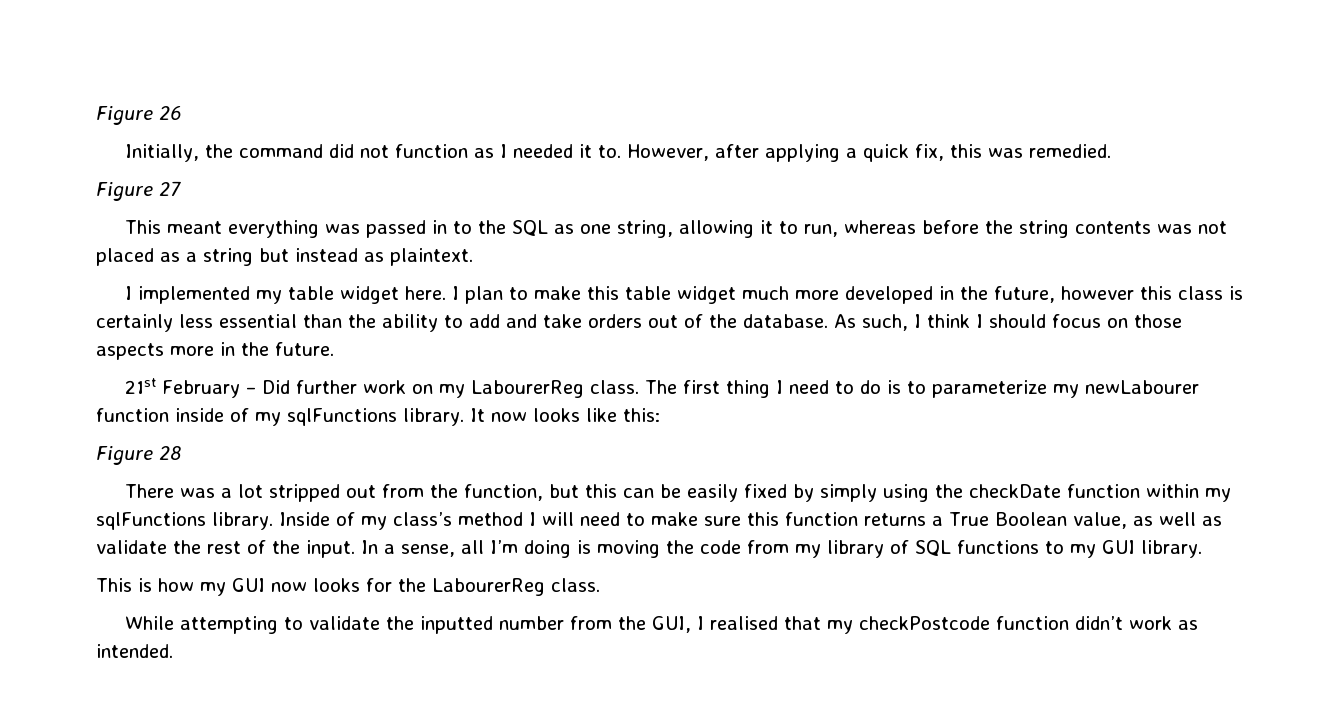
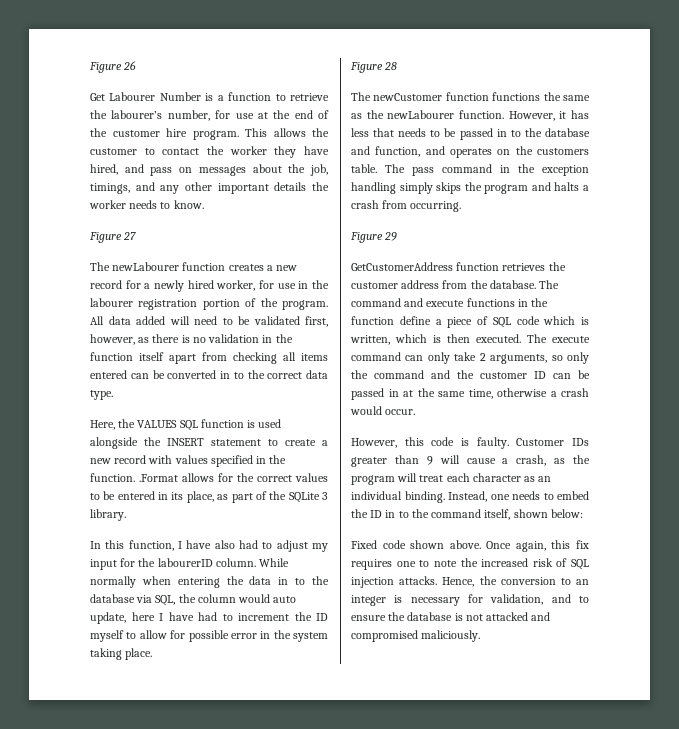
[124,144,1111,162] [96,181,181,201] [124,220,1227,238] [96,248,473,266] [124,286,1243,304] [96,314,1182,332] [96,342,334,360] [124,378,1199,398] [96,408,660,426] [96,446,181,465] [124,484,1231,502] [96,512,1222,530] [96,540,1202,558] [96,578,600,596] [124,616,1198,634] [96,644,173,658] Initially, the command did not function as I needed it to. However, after applying a quick fix, this was remedied. // Figure 27 // This meant everything was passed in to the SQL as one string, allowing it to run, whereas before the string contents was not placed as a string but instead as plaintext. // I implemented my table widget here. I plan to make this table widget much more developed in the future, however this class is certainly less essential than the ability to add and take orders out of the database. As such, I think I should focus on those aspects more in the future. // 21st February – Did further work on my LabourerReg class. The first thing I need to do is to parameterize my newLabourer function inside of my sqlFunctions library. It now looks like this: // Figure 28 // There was a lot stripped out from the function, but this can be easily fixed by simply using the checkDate function within my sqlFunctions library. Inside of my class’s method I will need to make sure this function returns a True Boolean value, as well as validate the rest of the input. In a sense, all I’m doing is moving the code from my library of SQL functions to my GUI library. // This is how my GUI now looks for the LabourerReg class. // While attempting to validate the inputted number from the GUI, I realised that my checkPostcode function didn’t work as intended. -> [90,92,329,101] [90,110,329,121] [90,128,329,140] [90,146,329,158] [90,164,328,176] [90,182,329,194] [89,200,204,209] [89,232,137,243] [90,262,298,271] [90,280,329,292] [90,298,328,310] [90,316,328,327] [90,334,293,345] [90,352,328,364] [90,370,328,379] [90,390,113,400] [90,419,282,431] [90,437,328,449] [90,455,287,467] [90,473,328,482] [90,491,328,503] [90,509,126,521] [90,540,328,552] [90,558,290,570] [90,576,329,588] [90,594,297,606] [90,612,328,624] [90,630,328,642] [90,648,153,660] [350,62,398,73] [351,92,590,101] [351,110,589,121] [351,128,590,140] [351,146,589,158] [351,164,589,176] [351,182,589,194] [351,200,462,212] [350,232,398,243] [351,262,566,271] [351,280,560,289] [351,298,549,307] [351,316,589,328] [350,334,590,345] [351,352,589,364] [351,370,590,379] [351,388,589,400] [350,406,416,415] [351,437,589,449] [351,455,590,467] [351,473,552,485] [351,491,589,503] [351,509,583,520] [351,540,589,552] [351,558,589,570] [351,576,589,588] [351,594,589,606] [351,612,551,621] [351,630,481,642] Get Labourer Number is a function to retrieve the labourer’s number, for use at the end of the customer hire program. This allows the customer to contact the worker they have hired, and pass on messages about the job, timings, and any other important details the worker needs to know. // Figure 27 // The newLabourer function creates a new record for a newly hired worker, for use in the labourer registration portion of the program. All data added will need to be validated first, however, as there is no validation in the function itself apart from checking all items entered can be converted in to the correct data type. // Here, the VALUES SQL function is used alongside the INSERT statement to create a new record with values specified in the function. .Format allows for the correct values to be entered in its place, as part of the SQLite 3 library. // In this function, I have also had to adjust my input for the labourerID column. While normally when entering the data in to the database via SQL, the column would auto update, here I have had to increment the ID myself to allow for possible error in the system taking place. // Figure 28 // The newCustomer function functions the same as the newLabourer function. However, it has less that needs to be passed in to the database and function, and operates on the customers table. The pass command in the exception handling simply skips the program and halts a crash from occurring. // Figure 29 // GetCustomerAddress function retrieves the customer address from the database. The command and execute functions in the function define a piece of SQL code which is written, which is then executed. The execute command can only take 2 arguments, so only the command and the customer ID can be passed in at the same time, otherwise a crash would occur. // However, this code is faulty. Customer IDs greater than 9 will cause a crash, as the program will treat each character as an individual binding. Instead, one needs to embed the ID in to the command itself, shown below: // Fixed code shown above. Once again, this fix requires one to note the increased risk of SQL injection attacks. Hence, the conversion to an integer is necessary for validation, and to ensure the database is not attacked and compromised maliciously.

